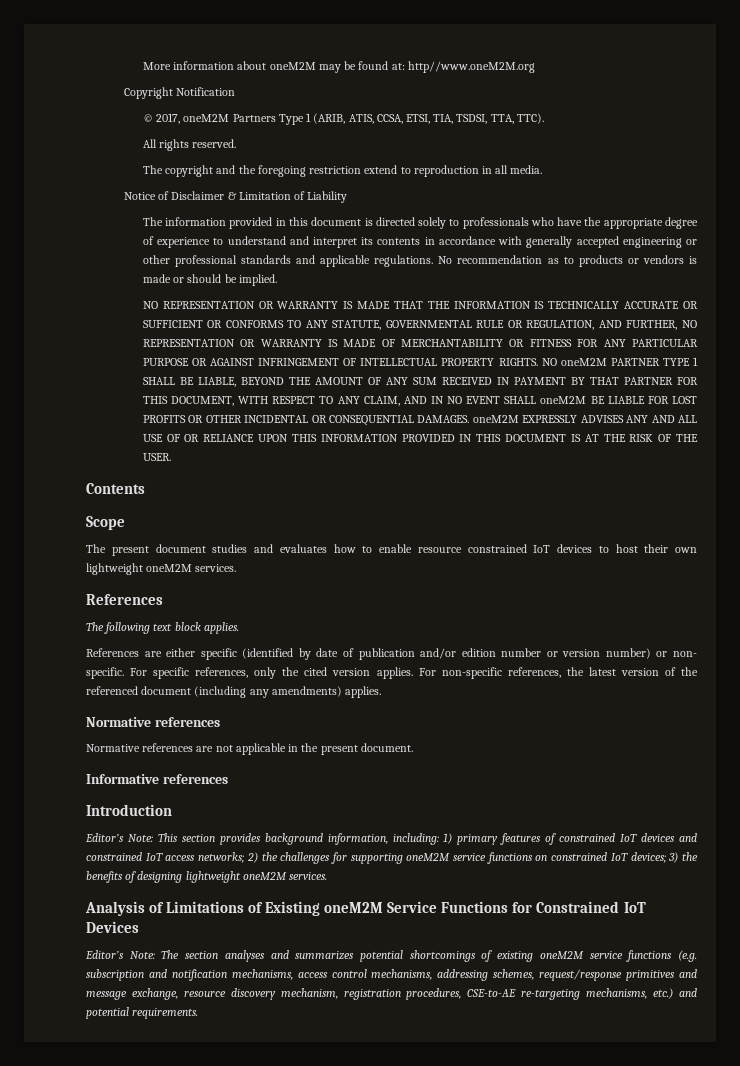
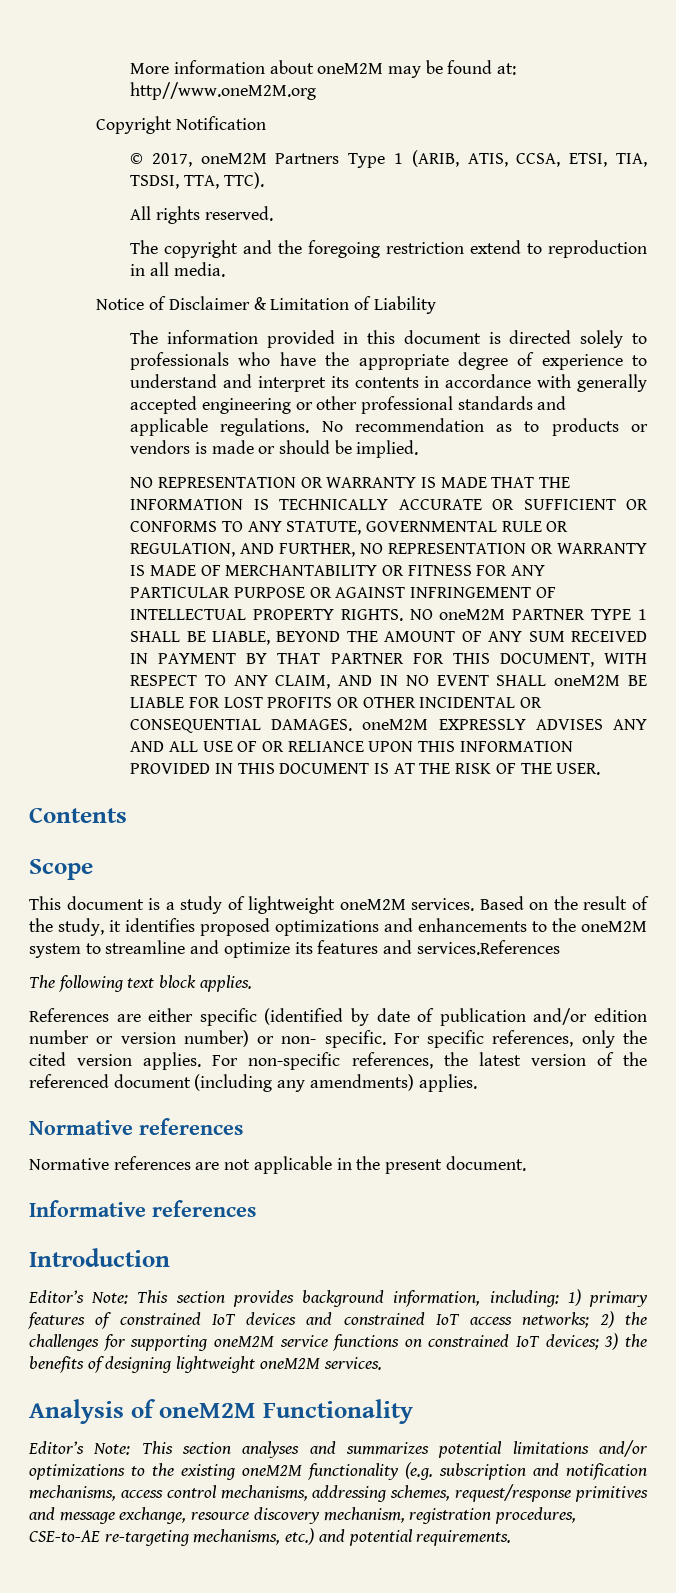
[86,544,697,556] [86,563,237,575] [86,594,163,605] The present document studies and evaluates how to enable resource constrained IoT devices to host their own lightweight oneM2M services. // References -> [29,896,650,914] [29,918,647,936] [29,940,560,958] This document is a study of lightweight oneM2M services. Based on the result of the study, it identifies proposed optimizations and enhancements to the oneM2M system to streamline and optimize its features and services.References
[166,901,646,916] [86,921,139,933] [85,950,180,959] Limitations of Existing oneM2M Service Functions for Constrained IoT Devices // Editor’s Note: The -> [159,1399,413,1424] [28,1441,173,1455] oneM2M Functionality // Editor’s Note: This
[409,950,673,962] shortcomings of existing oneM2M service functions -> [512,1440,648,1457] [29,1463,399,1480] limitations and/or optimizations to the existing oneM2M functionality

